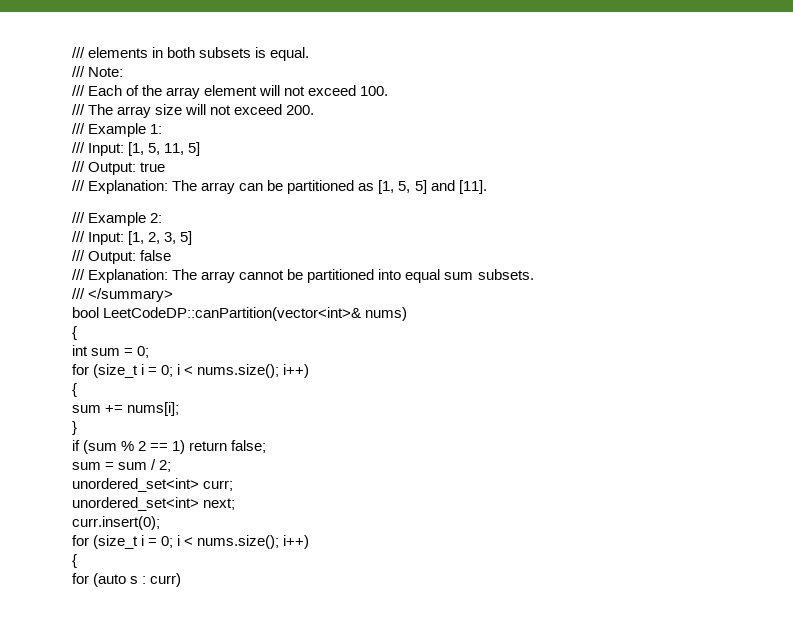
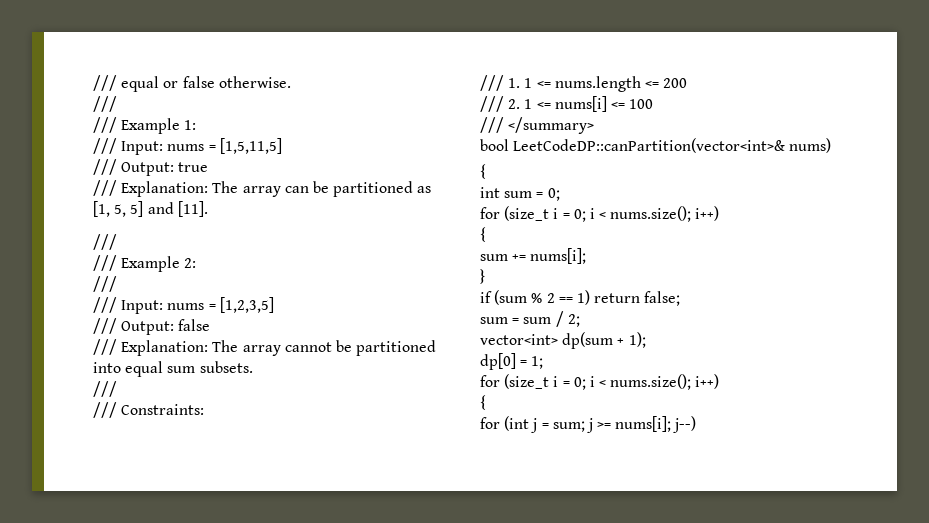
[72,47,310,61] [72,66,124,77] [72,85,389,99] [72,104,315,118] /// elements in both subsets is equal. // /// Note: // /// Each of the array element will not exceed 100. // /// The array size will not exceed 200. -> [93,75,291,92] [93,96,117,112] /// equal or false otherwise. // ///
[128,142,201,156] [1, 5, 11, 5] -> [167,138,282,154] nums = [1,5,11,5]
(85, 217) none -> [93,255,117,271] // ///
[88,231,193,245] Input: [1, 2, 3, 5] -> [93,297,274,314] // /// Input: nums = [1,2,3,5]
(85, 293) none -> [93,402,205,418] [480,75,688,92] [480,96,654,112] [480,117,504,133] // /// Constraints: // /// 1. 1 <= nums.length <= 200 // /// 2. 1 <= nums[i] <= 100 // ///
[72,478,234,492] [72,497,236,511] [72,516,160,530] unordered_set<int> curr; // unordered_set<int> next; // curr.insert(0); -> [480,332,646,349] [480,353,544,370] vector<int> dp(sum + 1); // dp[0] = 1;
[93,573,182,587] (auto s : curr) -> [504,416,697,433] (int j = sum; j >= nums[i]; j--)

